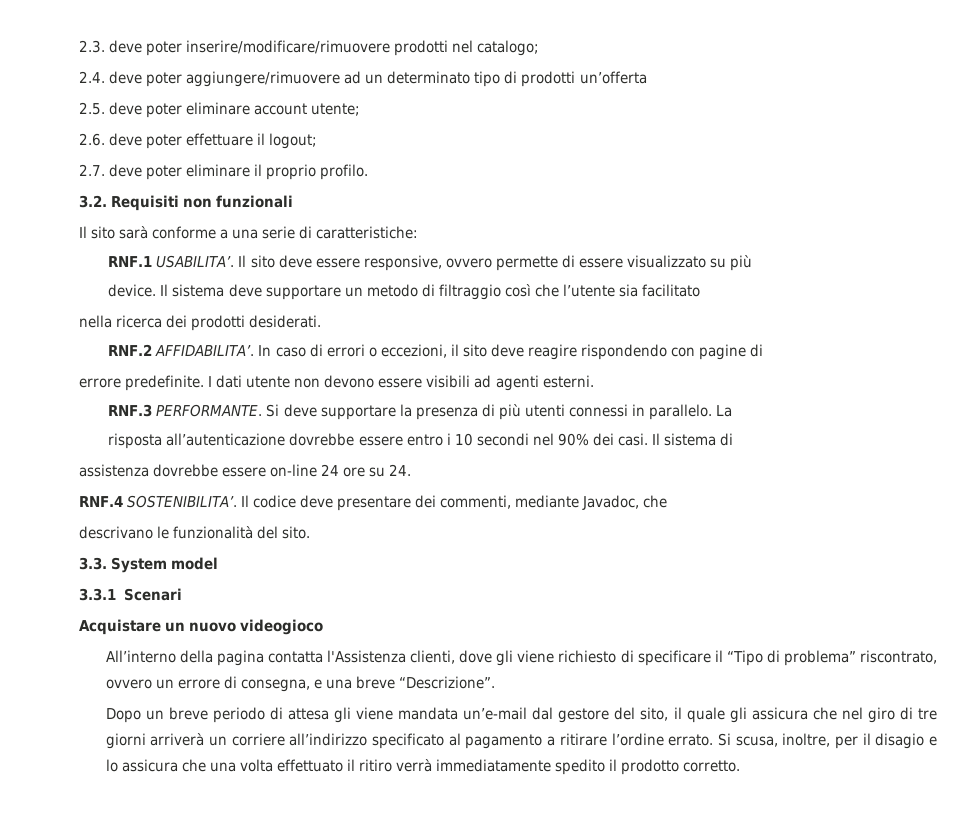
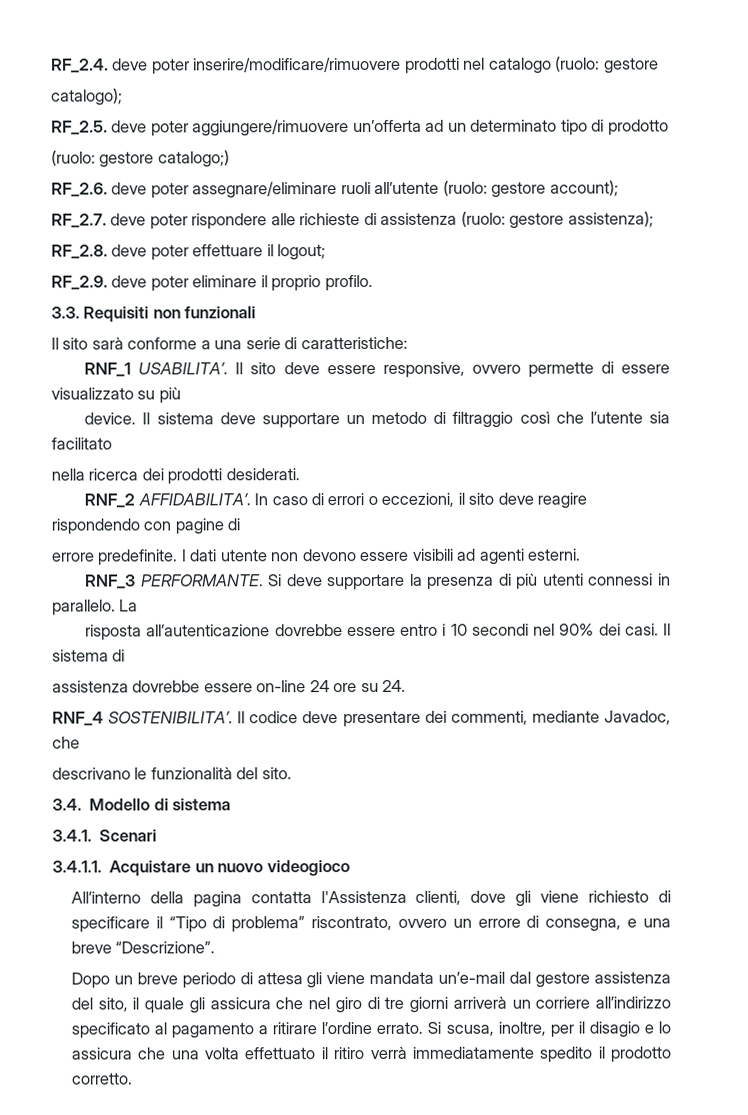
[79,40,105,53] 2.3. -> [51,58,109,73] RF_2.4.
[477,40,540,56] [79,71,105,83] catalogo; // 2.4. -> [488,56,659,74] [51,88,123,106] [51,120,108,135] catalogo (ruolo: gestore // catalogo); // RF_2.5.
(341, 79) none -> [352,119,422,133] un’offerta
[521,71,647,87] [79,102,361,118] [79,133,105,146] prodotti un’offerta // 2.5. deve poter eliminare account utente; // 2.6. -> [607,119,669,136] [51,150,230,168] [51,180,619,199] [51,211,654,230] [51,244,108,259] prodotto // (ruolo: gestore catalogo;) // RF_2.6. deve poter assegnare/eliminare ruoli all’utente (ruolo: gestore account); // RF_2.7. deve poter rispondere alle richieste di assistenza (ruolo: gestore assistenza); // RF_2.8.
[79,164,105,176] 2.7. -> [51,275,108,290] RF_2.9.
[79,195,107,208] 3.2. -> [51,306,80,319] 3.3.
[108,256,153,267] RNF.1 -> [84,362,132,377] RNF_1
[108,344,153,356] RNF.2 -> [84,493,136,508] RNF_2
[108,404,153,417] RNF.3 -> [85,574,137,589] RNF_3
[79,496,123,507] RNF.4 -> [52,711,104,726] RNF_4
[79,557,219,573] [79,588,116,601] 3.3. System model // 3.3.1 -> [52,798,232,811] [52,829,92,842] 3.4. Modello di sistema // 3.4.1.
(182, 594) none -> [52,860,102,873] 3.4.1.1.
(610, 715) none -> [594,971,671,984] assistenza

